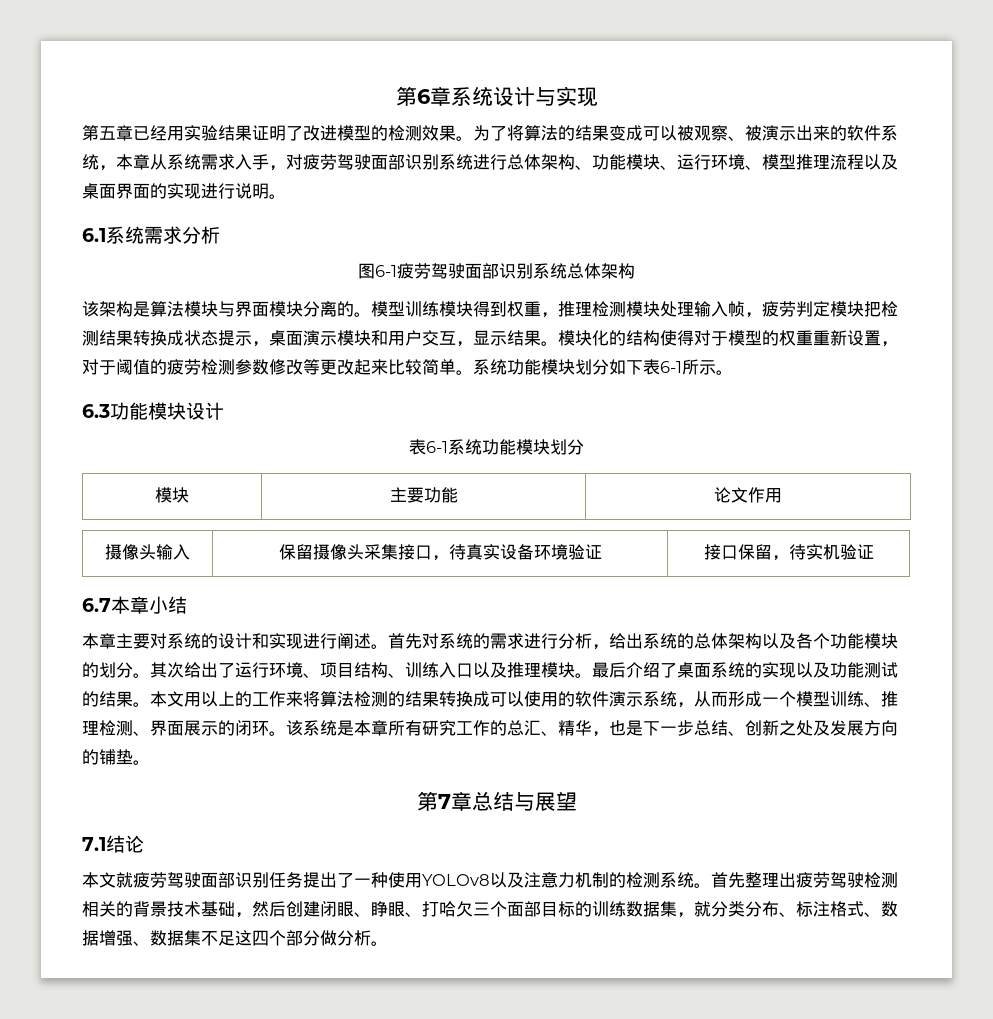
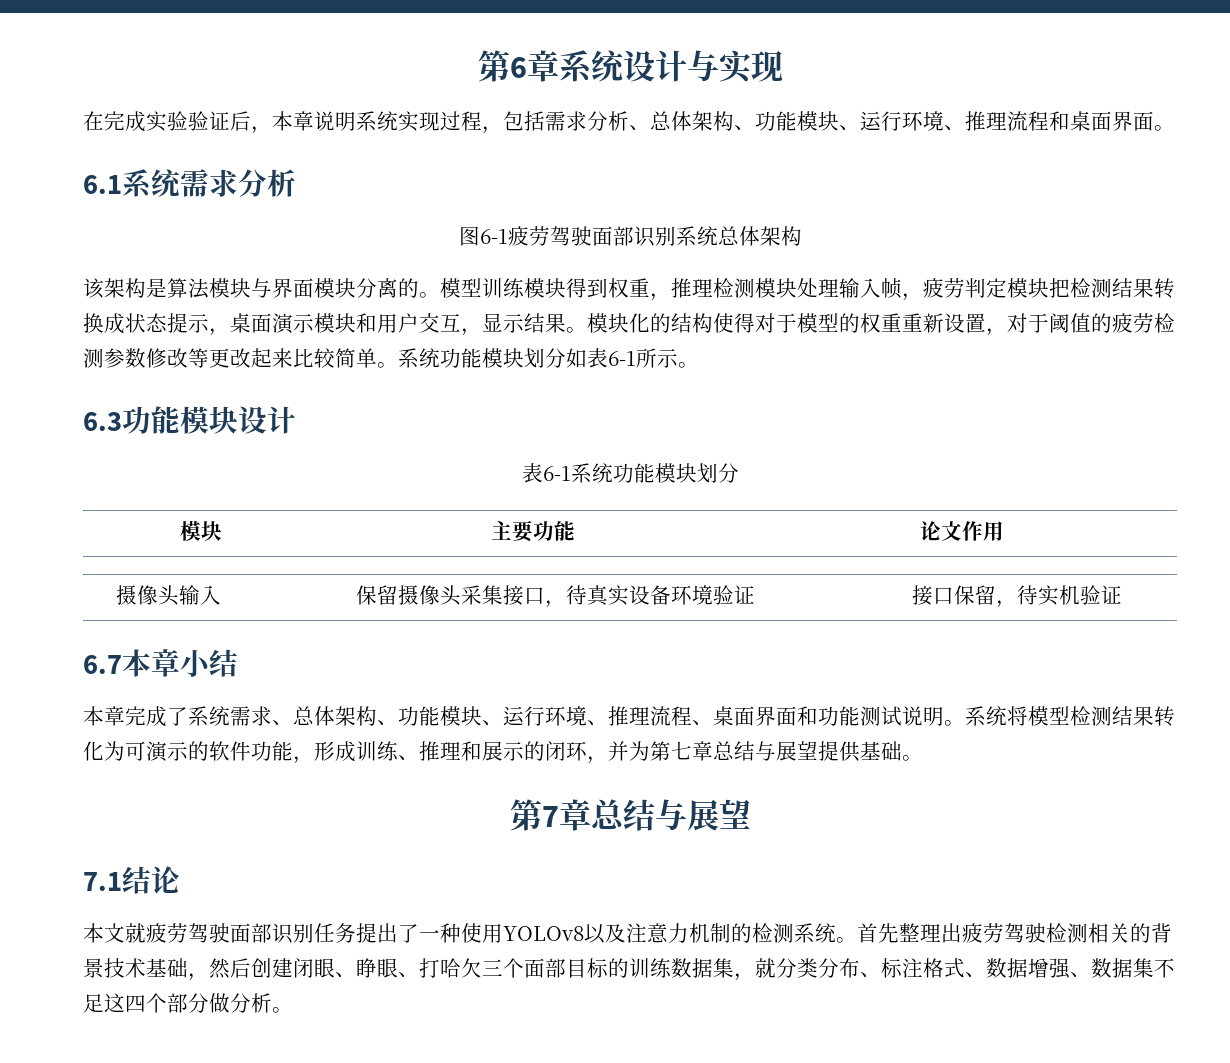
[82,125,898,141] [82,154,898,171] [82,183,269,199] 第五章已经用实验结果证明了改进模型的检测效果。为了将算法的结果变成可以被观察、被演示出来的软件系统，本章从系统需求入手，对疲劳驾驶面部识别系统进行总体架构、功能模块、运行环境、模型推理流程以及桌面界面的实现进行说明 -> [83,111,1154,134] 在完成实验验证后，本章说明系统实现过程，包括需求分析、总体架构、功能模块、运行环境、推理流程和桌面界面
[626,360,643,375] 下 -> (587, 358) none
[116,633,898,650] [82,662,898,678] [82,691,898,708] [82,720,898,737] [82,749,133,765] 主要对系统的设计和实现进行阐述。首先对系统的需求进行分析，给出系统的总体架构以及各个功能模块的划分。其次给出了运行环境、项目结构、训练入口以及推理模块。最后介绍了桌面系统的实现以及功能测试的结果。本文用以上的工作来将算法检测的结果转换成可以使用的软件演示系统，从而形成一个模型训练、推理检测、界面展示的闭环。该系统是本章所有研究工作的总汇、精华，也是下一步总结、创新之处及发展方向的铺垫 -> [125,706,1175,727] [83,741,902,764] 完成了系统需求、总体架构、功能模块、运行环境、推理流程、桌面界面和功能测试说明。系统将模型检测结果转化为可演示的软件功能，形成训练、推理和展示的闭环，并为第七章总结与展望提供基础

